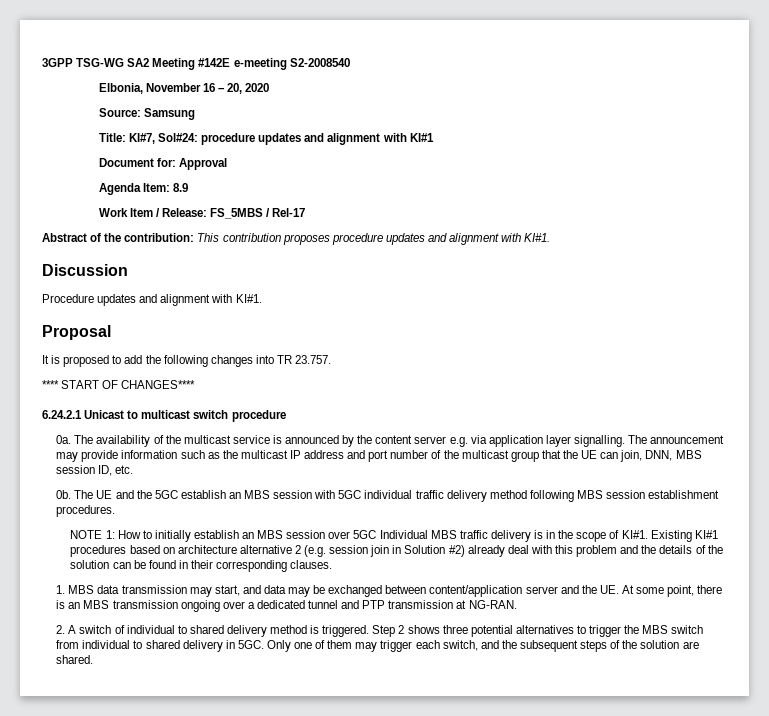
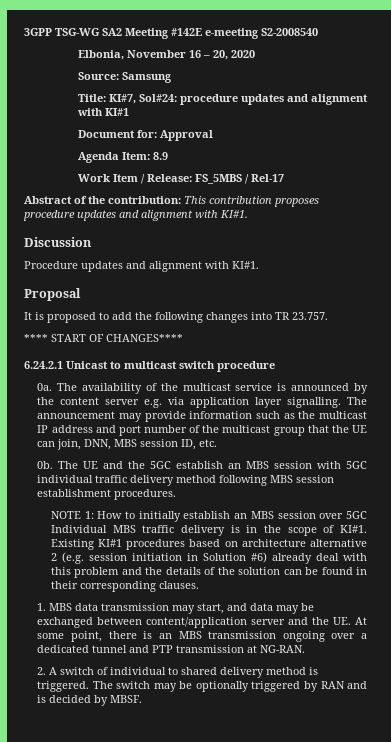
[370,545,390,557] join -> [131,553,182,561] initiation
[448,545,465,557] #2) -> [250,552,267,563] #6)
[372,625,704,637] [56,640,699,652] [56,655,94,664] Step 2 shows three potential alternatives to trigger the MBS switch from individual to shared delivery in 5GC. Only one of them may trigger each switch, and the subsequent steps of the solution are shared. -> [92,681,367,692] [37,695,143,706] The switch may be optionally triggered by RAN and is decided by MBSF.

